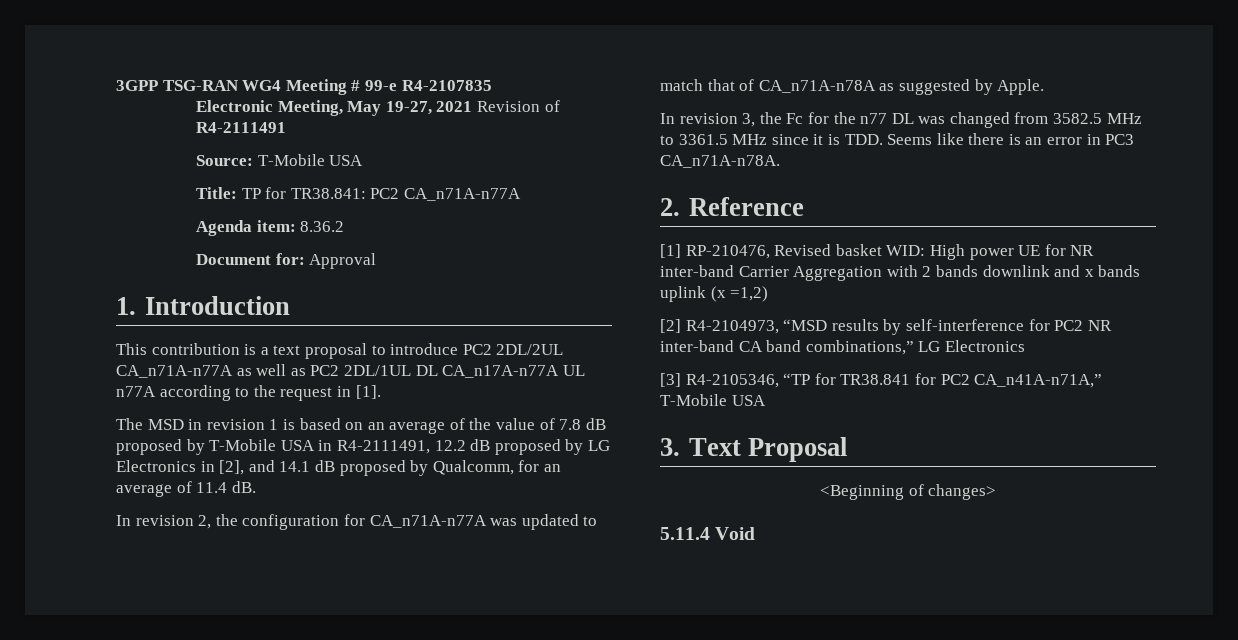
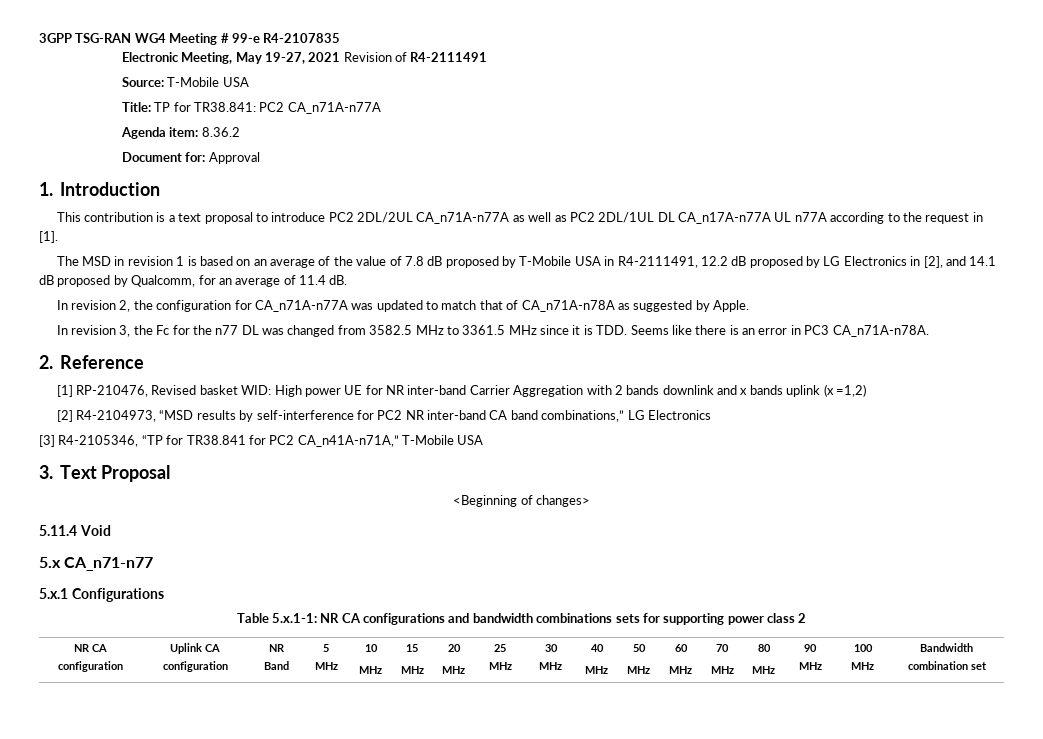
(756, 533) none -> [39,557,154,571] [39,588,164,602] [236,613,807,625] [73,644,107,652] [57,661,123,672] [170,643,220,654] [162,661,228,672] [268,644,285,652] [263,661,289,670] [323,644,329,652] [314,662,338,670] [364,644,378,652] [359,666,382,674] [406,644,418,652] [400,666,424,674] [447,644,461,652] [442,666,465,674] [494,644,506,652] [488,662,512,670] [544,644,558,652] [539,662,562,670] [590,644,604,652] [585,666,608,674] [632,644,646,652] [627,666,650,674] [674,644,688,652] [669,666,692,674] [716,644,729,652] [710,666,734,674] [757,644,771,652] [752,666,775,674] [804,644,817,652] [798,662,822,670] [853,644,873,652] [851,662,874,670] [920,643,973,652] [907,661,987,670] // 5.x CA_n71-n77 // 5.x.1 Configurations // Table 5.x.1-1: NR CA configurations and bandwidth combinations sets for supporting power class 2 // NR CA configuration | Uplink CA configuration | NR Band | 5 MHz | 10 // MHz | 15 // MHz | 20 // MHz | 25 MHz | 30 MHz | 40 // MHz | 50 // MHz | 60 // MHz | 70 // MHz | 80 // MHz | 90 MHz | 100 MHz | Bandwidth combination set

